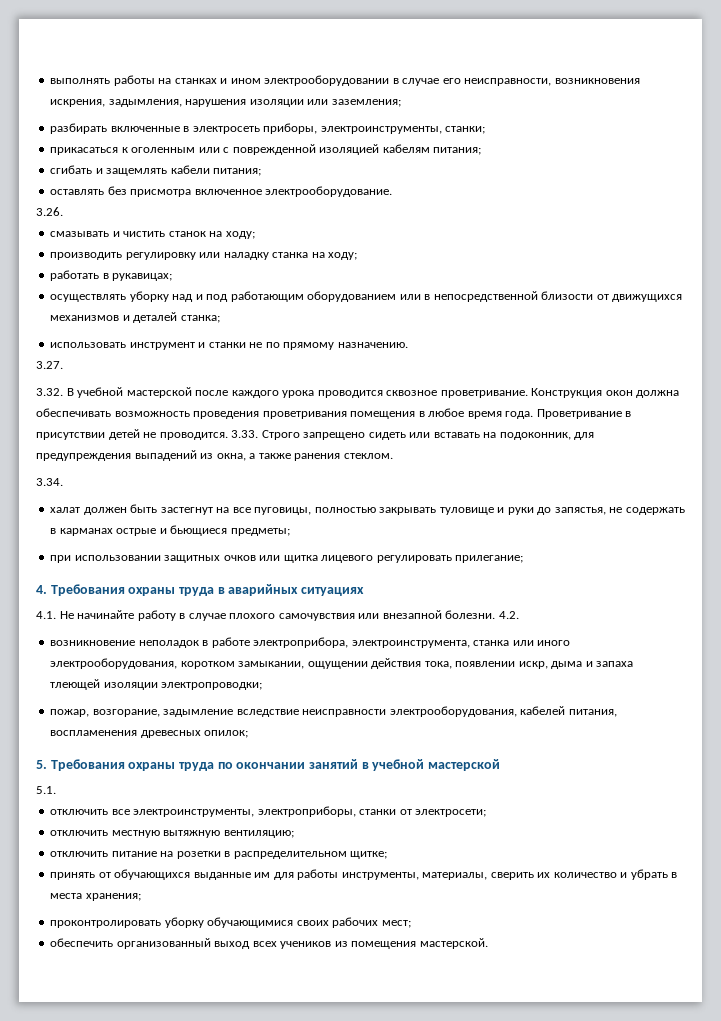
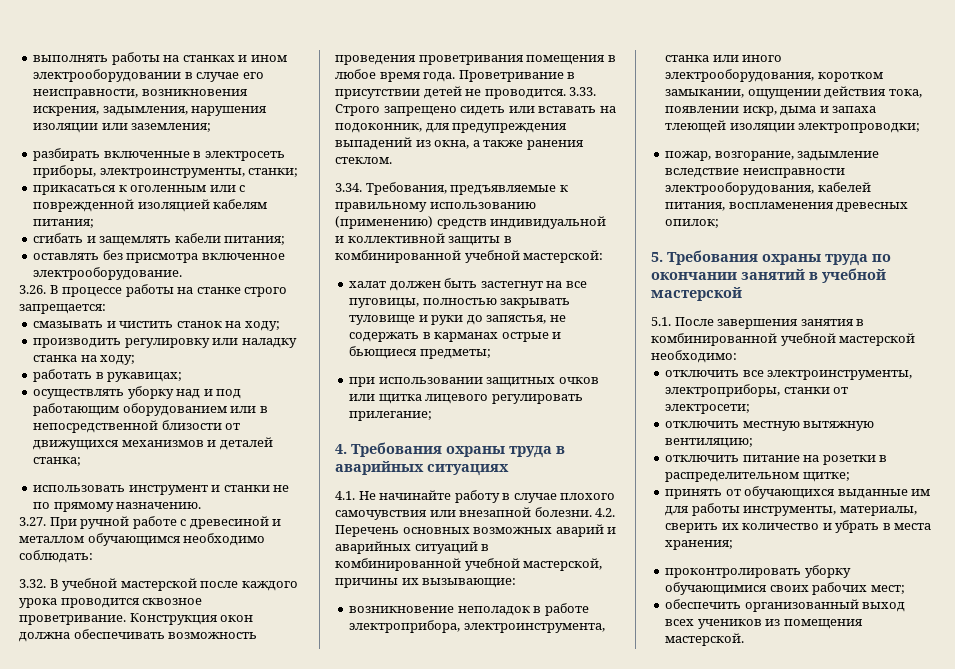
(63, 211) none -> [49,284,288,297] [19,304,106,314] В процессе работы на станке строго запрещается:
(63, 365) none -> [49,516,282,529] [19,533,266,546] [19,550,93,563] При ручной работе с древесиной и металлом обучающимся необходимо соблюдать:
(63, 482) none -> [365,182,568,195] [335,202,536,212] [335,216,607,229] [335,233,512,246] [335,250,604,263] Требования, предъявляемые к правильному использованию (применению) средств индивидуальной и коллективной защиты в комбинированной учебной мастерской:
(519, 615) none -> [335,524,617,537] [335,541,490,554] [335,558,603,571] [335,578,517,588] Перечень основных возможных аварий и аварийных ситуаций в комбинированной учебной мастерской, причины их вызывающие:
(56, 790) none -> [674,317,865,329] [651,333,916,346] [651,350,737,363] После завершения занятия в комбинированной учебной мастерской необходимо:

